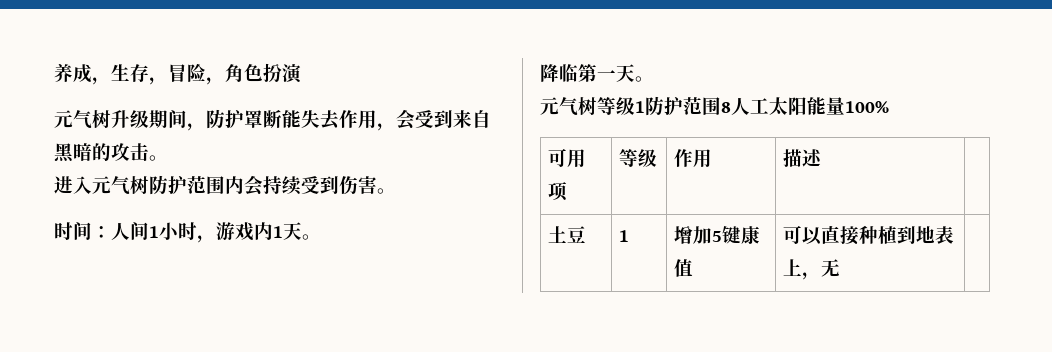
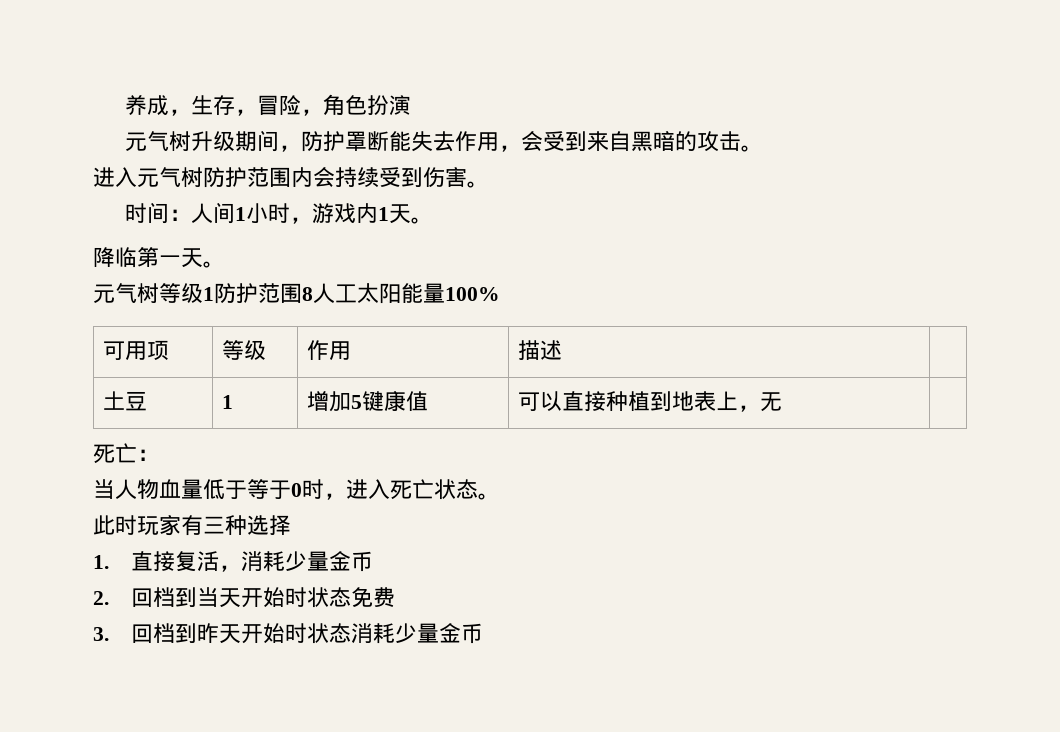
(840, 268) none -> [93,443,159,464] [93,479,500,500] [93,515,291,536] [93,551,374,572] [93,587,396,608] [93,623,484,644] // 死亡： // 当人物血量低于等于0时，进入死亡状态。 // 此时玩家有三种选择 // 1.直接复活，消耗少量金币 // 2.回档到当天开始时状态免费 // 3.回档到昨天开始时状态消耗少量金币

